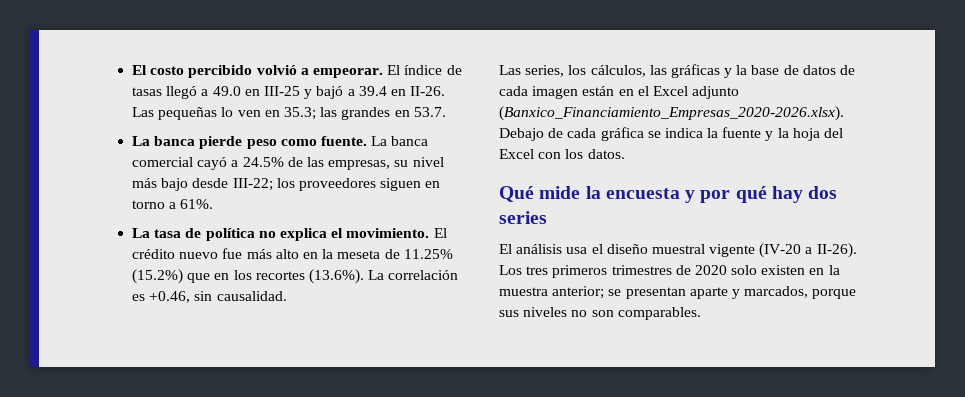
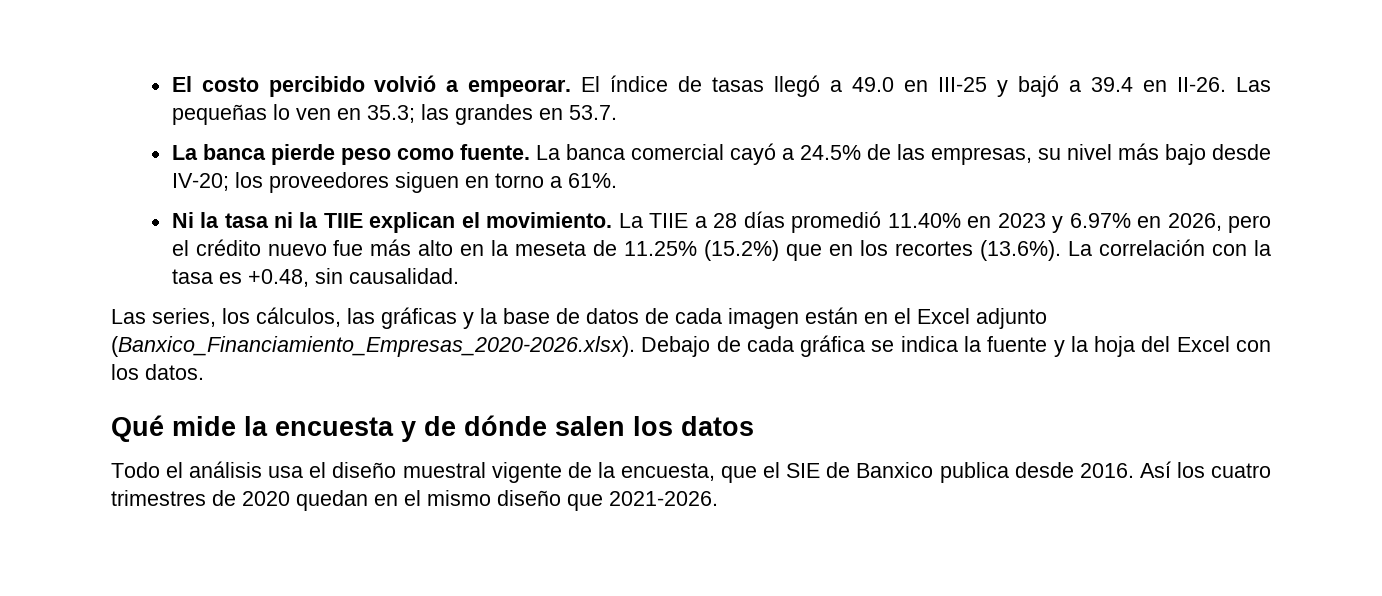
[232,178,273,191] III-22; -> [171,173,229,191] IV-20;
[132,228,447,241] La tasa de política no explica el movimiento. El -> [171,211,1272,233] [171,240,189,256] Ni la tasa ni la TIIE explican el movimiento. La TIIE a 28 días promedió 11.40% en 2023 y 6.97% en 2026, pero el
[132,291,191,303] es +0.46, -> [1212,240,1272,256] [171,269,309,287] con la tasa es +0.48,
[700,186,838,203] [499,211,547,224] [499,244,512,254] por qué hay dos series // El -> [424,415,754,436] [111,462,184,478] de dónde salen los datos // Todo el
[759,243,857,258] [499,265,840,278] [499,286,857,299] [499,307,701,320] (IV-20 a II-26). Los tres primeros trimestres de 2020 solo existen en la muestra anterior; se presentan aparte y marcados, porque sus niveles no son comparables. -> [567,461,1271,483] [111,490,718,511] de la encuesta, que el SIE de Banxico publica desde 2016. Así los cuatro trimestres de 2020 quedan en el mismo diseño que 2021-2026.

